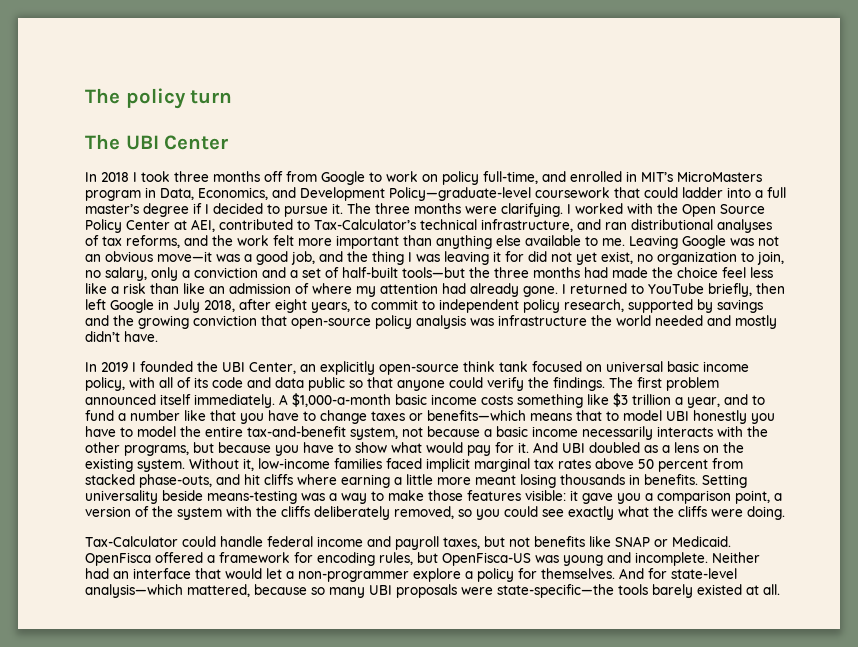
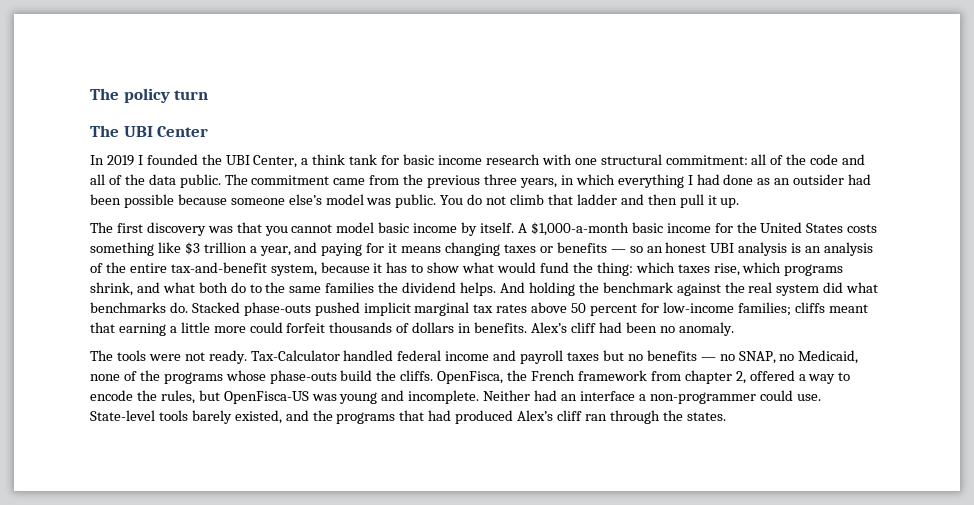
[85,171,762,185] [85,187,786,201] [85,203,765,217] [85,219,772,233] [85,235,779,249] [85,251,784,265] [85,267,773,281] [85,283,785,297] [85,299,763,313] [85,315,777,329] [85,331,158,342] // In 2018 I took three months off from Google to work on policy full-time, and enrolled in MIT’s MicroMasters program in Data, Economics, and Development Policy—graduate-level coursework that could ladder into a full master’s degree if I decided to pursue it. The three months were clarifying. I worked with the Open Source Policy Center at AEI, contributed to Tax-Calculator’s technical infrastructure, and ran distributional analyses of tax reforms, and the work felt more important than anything else available to me. Leaving Google was not an obvious move—it was a good job, and the thing I was leaving it for did not yet exist, no organization to join, no salary, only a conviction and a set of half-built tools—but the three months had made the choice feel less like a risk than like an admission of where my attention had already gone. I returned to YouTube briefly, then left Google in July 2018, after eight years, to commit to independent policy research, supported by savings and the growing conviction that open-source policy analysis was infrastructure the world needed and mostly didn’t have. -> (209, 131) none
[300,361,749,375] [85,377,208,391] an explicitly open-source think tank focused on universal basic income policy, with all of its -> [301,154,807,165] a think tank for basic income research with one structural commitment: all of the
[275,377,719,391] [85,393,477,408] data public so that anyone could verify the findings. The first problem announced itself immediately. A $1,000-a-month basic income -> [90,174,872,188] [90,194,740,208] [90,222,844,236] all of the data public. The commitment came from the previous three years, in which everything I had done as an outsider had been possible because someone else’s model was public. You do not climb that ladder and then pull it up. // The first discovery was that you cannot model basic income by itself. A $1,000-a-month basic income for the United States
[752,395,765,405] [85,410,775,424] [85,426,768,440] [85,442,744,456] [85,458,422,472] to fund a number like that you have to change taxes or benefits—which means that to model UBI honestly you have to model the entire tax-and-benefit system, not because a basic income necessarily interacts with the other programs, but because you have to show what would pay for it. And UBI doubled as a lens on the existing system. Without it, low-income families faced -> [321,242,874,256] [90,262,844,276] [90,282,879,296] [90,302,360,316] paying for it means changing taxes or benefits — so an honest UBI analysis is an analysis of the entire tax-and-benefit system, because it has to show what would fund the thing: which taxes rise, which programs shrink, and what both do to the same families the dividend helps. And holding the benchmark against the real system did what benchmarks do. Stacked phase-outs pushed
[712,458,743,469] [85,474,747,488] [85,490,782,504] [85,506,785,520] [85,536,731,550] [85,552,375,566] from stacked phase-outs, and hit cliffs where earning a little more meant losing thousands in benefits. Setting universality beside means-testing was a way to make those features visible: it gave you a comparison point, a version of the system with the cliffs deliberately removed, so you could see exactly what the cliffs were doing. // Tax-Calculator could handle federal income and payroll taxes, but not benefits like SNAP or Medicaid. OpenFisca offered a framework for encoding -> [640,302,868,316] [90,322,734,336] [90,350,859,364] [90,370,851,384] [90,390,157,401] for low-income families; cliffs meant that earning a little more could forfeit thousands of dollars in benefits. Alex’s cliff had been no anomaly. // The tools were not ready. Tax-Calculator handled federal income and payroll taxes but no benefits — no SNAP, no Medicaid, none of the programs whose phase-outs build the cliffs. OpenFisca, the French framework from chapter 2, offered a way to encode the
[195,568,737,582] [85,584,780,598] that would let a non-programmer explore a policy for themselves. And for state-level analysis—which mattered, because so many UBI proposals were state-specific—the tools barely existed at all. -> [638,390,821,404] [90,410,726,424] a non-programmer could use. State-level tools barely existed, and the programs that had produced Alex’s cliff ran through the states.

